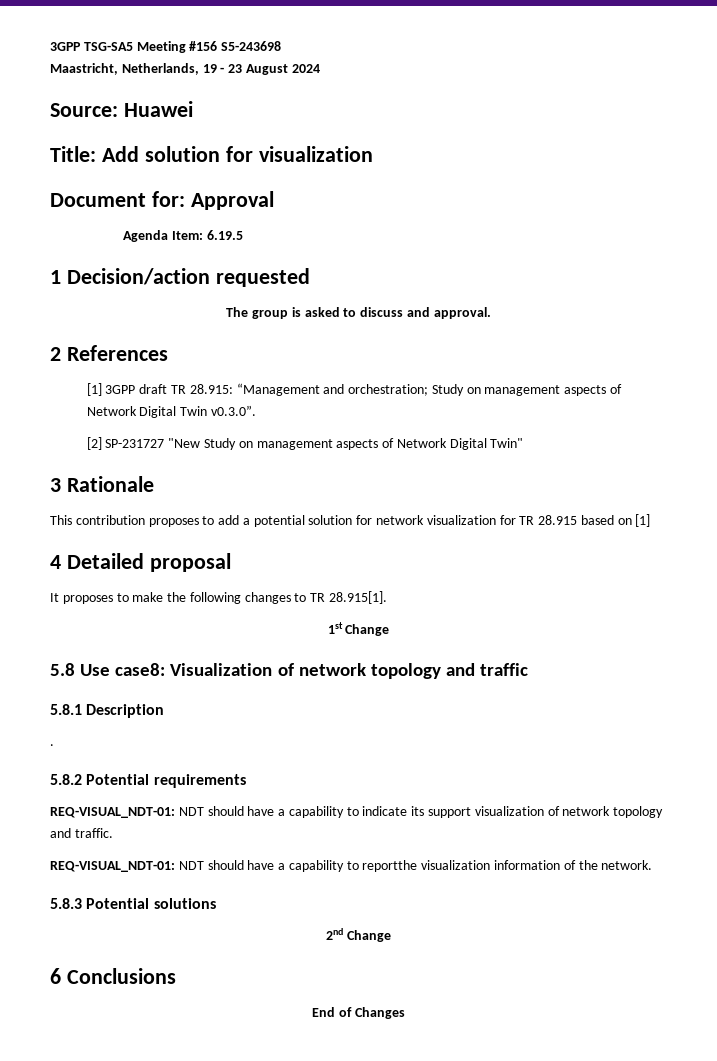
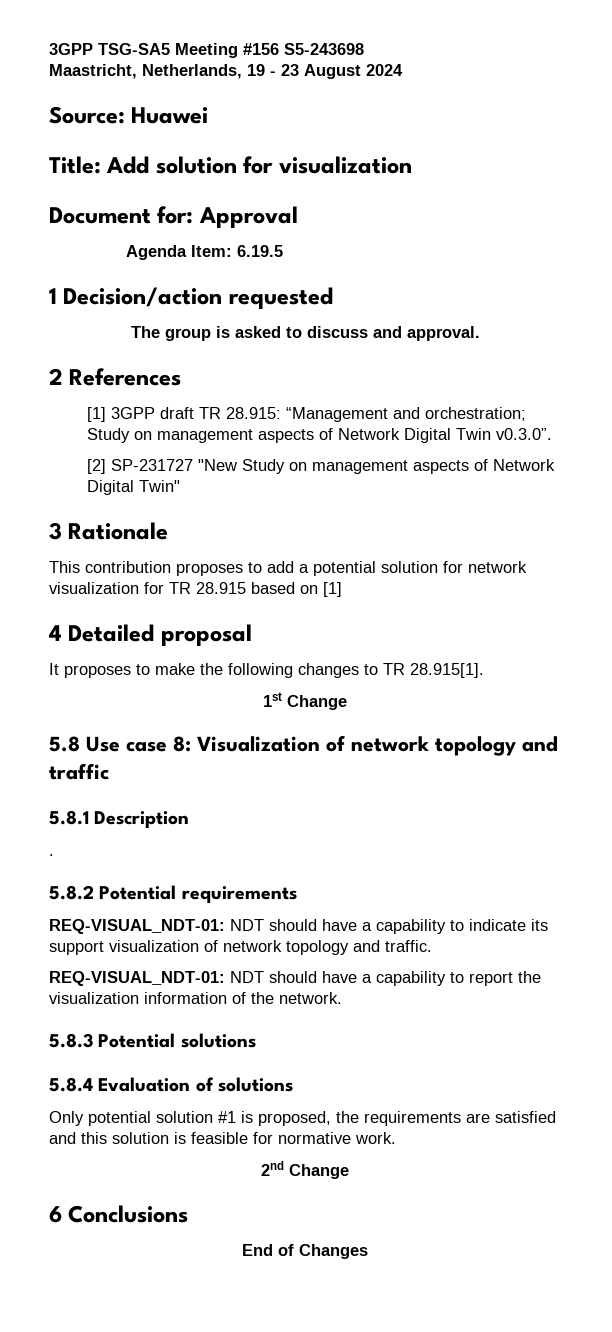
[115,663,166,676] case8: -> [126,736,191,752] case 8:
[362,860,418,872] reportthe -> [469,971,541,986] report the
(216, 903) none -> [49,1077,293,1092] [49,1111,556,1126] [49,1132,396,1144] // 5.8.4 Evaluation of solutions // Only potential solution #1 is proposed, the requirements are satisfied and this solution is feasible for normative work.

